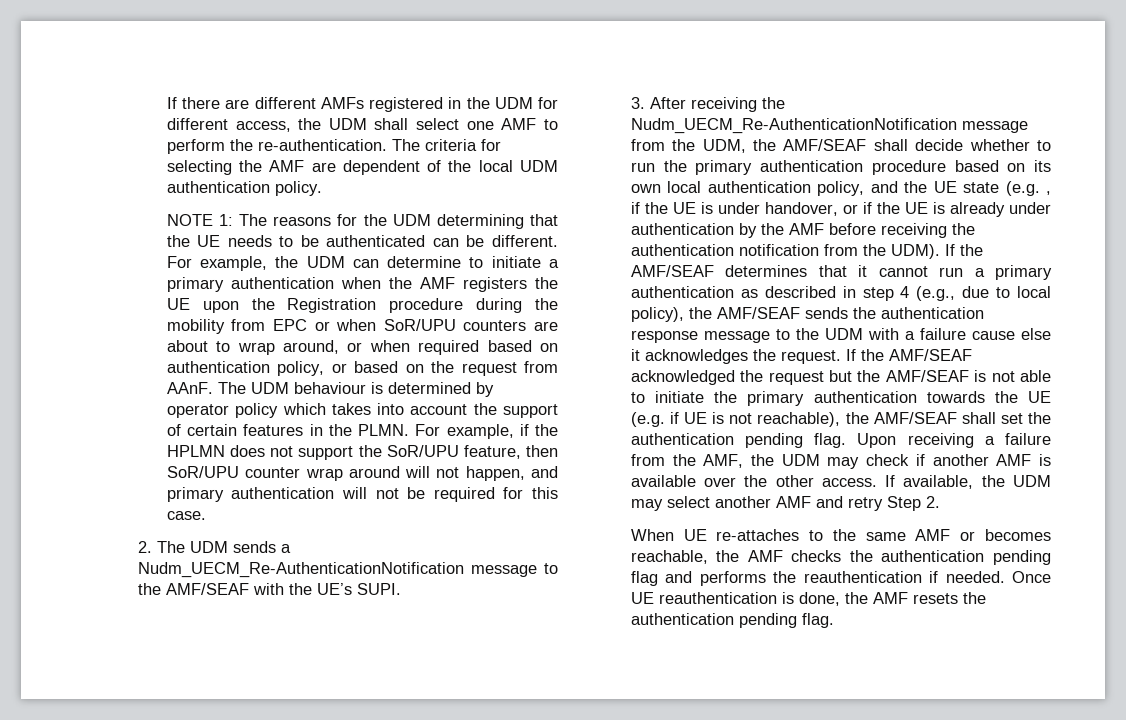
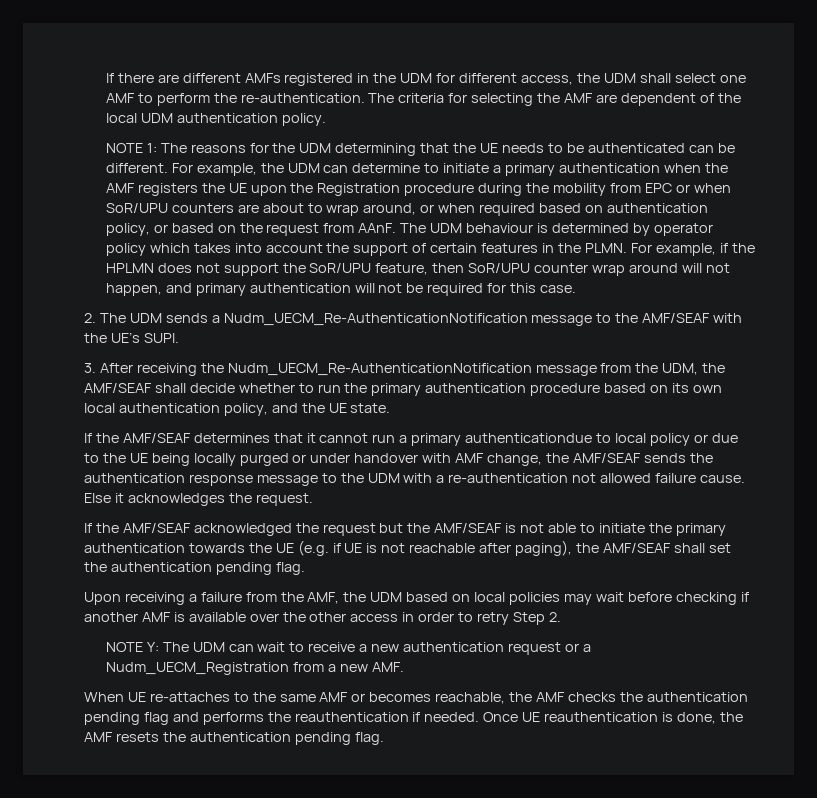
[963,181,1051,196] [630,202,1051,217] [630,223,975,238] [630,244,940,259] state (e.g. , if the UE is under handover, or if the UE is already under authentication by the AMF before receiving the authentication notification from the UDM). -> [350,403,391,413] state. //
[630,286,1051,301] [630,307,684,322] authentication as described in step 4 (e.g., due to local policy), -> [465,433,738,446] [83,453,543,466] authenticationdue to local policy or due to the UE being locally purged or under handover with AMF change,
[919,328,1051,340] failure cause else -> [448,473,745,483] [83,493,111,503] re-authentication not allowed failure cause. Else
(841, 357) none -> (313, 499) //
[757,412,841,427] reachable), -> [409,540,573,556] reachable after paging),
(847, 440) none -> (305, 568) //
[827,454,910,469] may check -> [406,592,737,605] based on local policies may wait before checking
[821,475,1051,489] [630,496,940,511] access. If available, the UDM may select another AMF and retry Step 2. -> [350,612,561,625] [105,642,591,655] [105,662,404,675] access in order to retry Step 2. // NOTE Y: The UDM can wait to receive a new authentication request or a Nudm_UECM_Registration from a new AMF.

